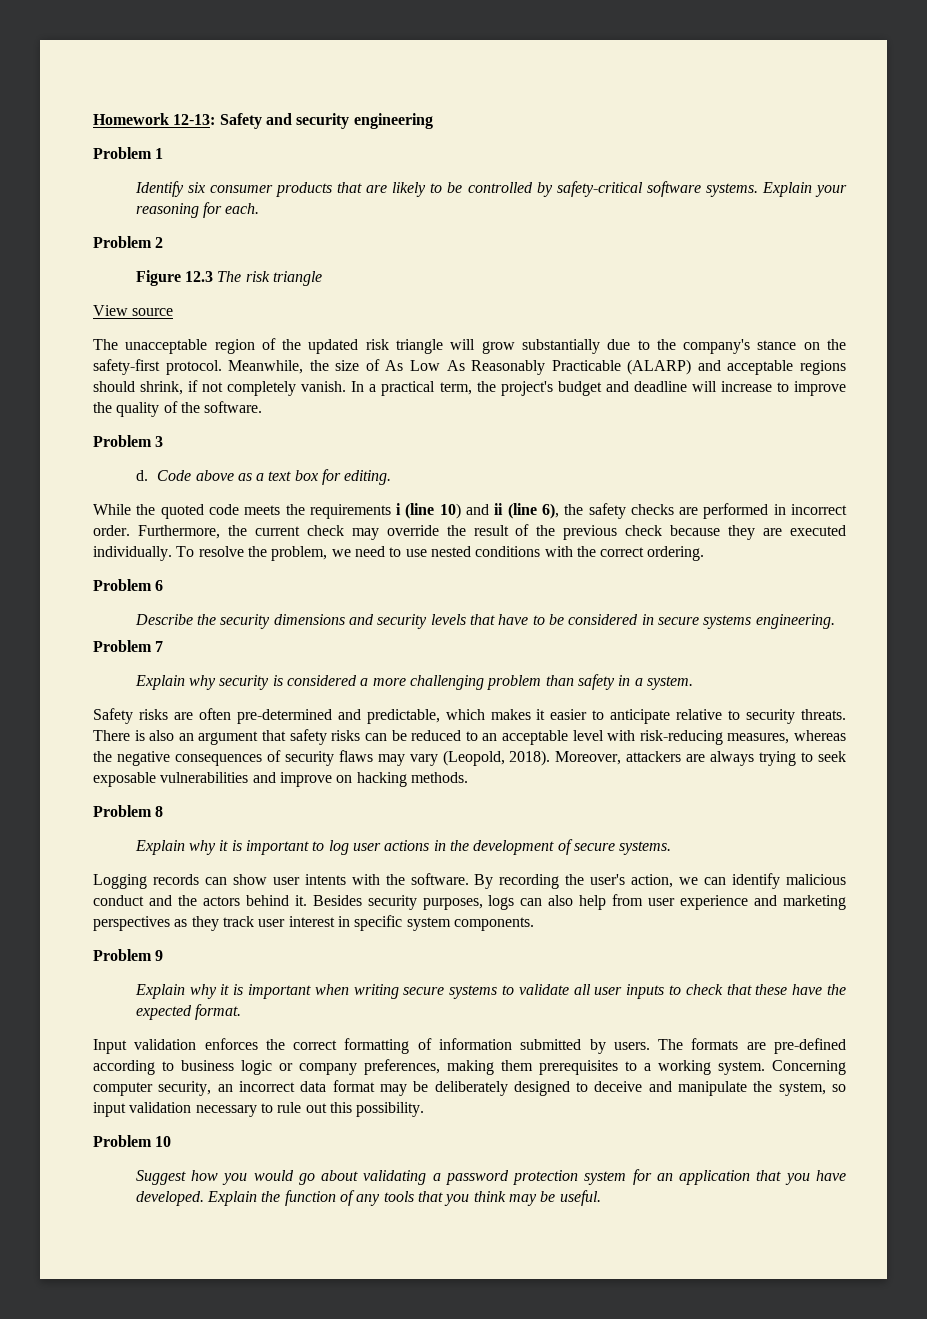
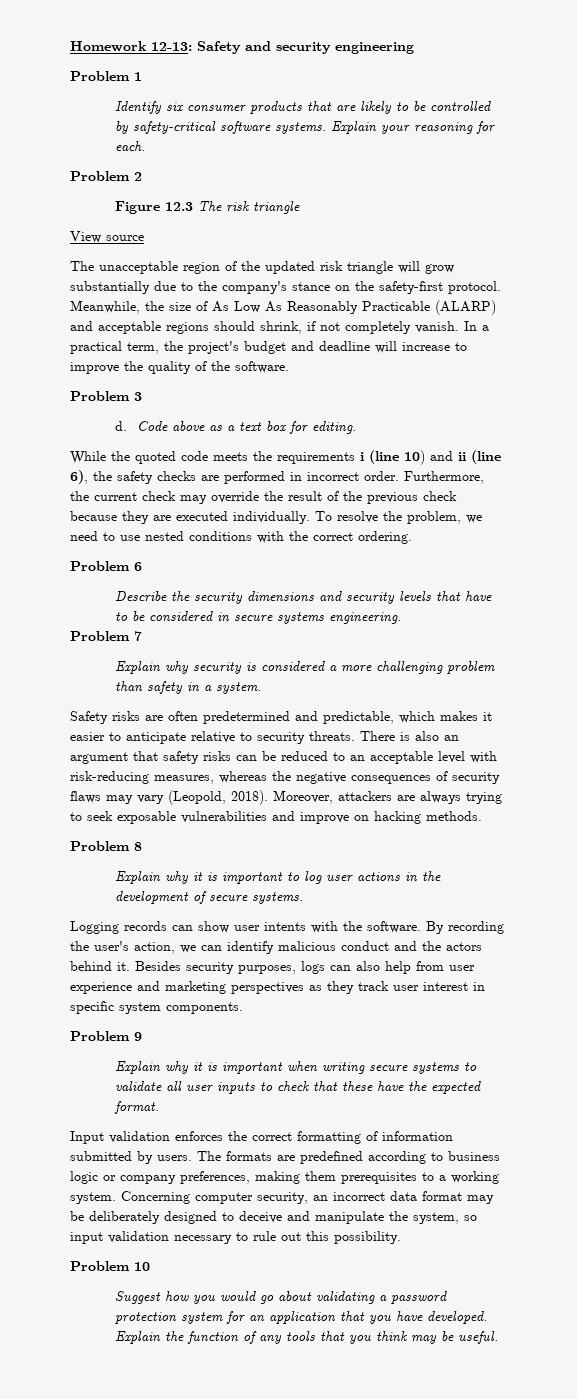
[236,709,332,724] pre-determined -> [203,711,290,724] predetermined
[774,1038,847,1054] pre-defined -> [300,1151,363,1164] predefined

